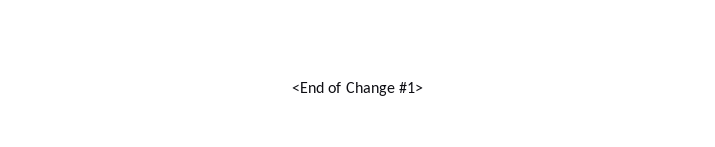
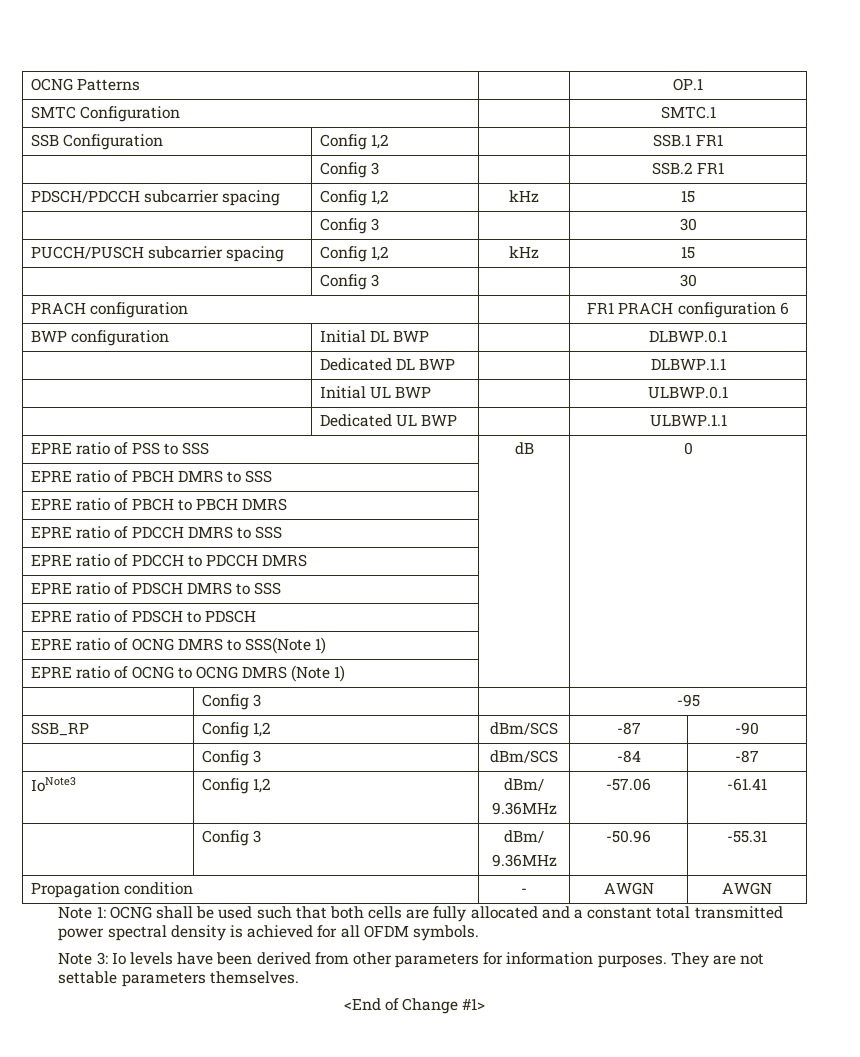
(292, 87) none -> [30,78,141,91] [673,78,703,91] [30,106,181,122] [660,106,716,119] [30,134,164,150] [319,134,390,150] [653,134,723,147] [319,162,380,178] [651,162,725,175] [30,190,281,206] [319,190,390,206] [509,190,539,202] [681,190,695,203] [319,218,380,234] [679,218,697,231] [30,246,285,262] [319,246,390,262] [509,246,539,258] [681,246,695,259] [319,274,380,290] [679,274,697,287] [30,302,189,318] [587,302,789,318] [30,330,170,346] [319,330,430,343] [649,330,727,343] [319,358,456,371] [650,358,726,370] [319,386,432,399] [648,386,728,399] [319,414,458,427] [649,414,727,427] [30,442,209,455] [514,442,534,455] [683,442,693,455] [30,470,273,483] [30,498,288,511] [30,526,283,539] [30,554,308,567] [30,582,282,595] [30,610,256,623] [30,637,327,654] [30,665,346,682] [201,694,262,710] [676,694,700,707] [30,722,89,736] [201,722,272,738] [490,722,558,735] [616,722,641,735] [735,722,759,735] [201,750,262,766] [490,750,558,763] [616,750,641,763] [735,750,759,763] [30,777,76,792] [201,778,272,794] [504,778,544,791] [491,802,557,815] [606,778,651,791] [727,778,767,791] [201,830,262,846] [504,830,544,843] [491,854,557,867] [606,830,651,843] [727,830,767,843] [30,882,194,898] [521,888,527,894] [603,882,654,895] [722,882,772,895] [58,906,783,922] [58,925,479,941] [58,952,765,968] [58,971,299,987] OCNG Patterns | | OP.1 // SMTC Configuration | | SMTC.1 // SSB Configuration | Config 1,2 | | SSB.1 FR1 // | Config 3 | | SSB.2 FR1 // PDSCH/PDCCH subcarrier spacing | Config 1,2 | kHz | 15 // | Config 3 | | 30 // PUCCH/PUSCH subcarrier spacing | Config 1,2 | kHz | 15 // | Config 3 | | 30 // PRACH configuration | | FR1 PRACH configuration 6 // BWP configuration | Initial DL BWP | | DLBWP.0.1 // | Dedicated DL BWP | | DLBWP.1.1 // | Initial UL BWP | | ULBWP.0.1 // | Dedicated UL BWP | | ULBWP.1.1 // EPRE ratio of PSS to SSS | dB | 0 // EPRE ratio of PBCH DMRS to SSS | | // EPRE ratio of PBCH to PBCH DMRS | | // EPRE ratio of PDCCH DMRS to SSS | | // EPRE ratio of PDCCH to PDCCH DMRS | | // EPRE ratio of PDSCH DMRS to SSS | | // EPRE ratio of PDSCH to PDSCH | | // EPRE ratio of OCNG DMRS to SSS(Note 1) | | // EPRE ratio of OCNG to OCNG DMRS (Note 1) | | // | Config 3 | | -95 // SSB_RP | Config 1,2 | dBm/SCS | -87 | -90 // | Config 3 | dBm/SCS | -84 | -87 // IoNote3 | Config 1,2 | dBm/ // 9.36MHz | -57.06 | -61.41 // | Config 3 | dBm/ // 9.36MHz | -50.96 | -55.31 // Propagation condition | - | AWGN | AWGN // Note 1: OCNG shall be used such that both cells are fully allocated and a constant total transmitted power spectral density is achieved for all OFDM symbols. // Note 3: Io levels have been derived from other parameters for information purposes. They are not settable parameters themselves. //

